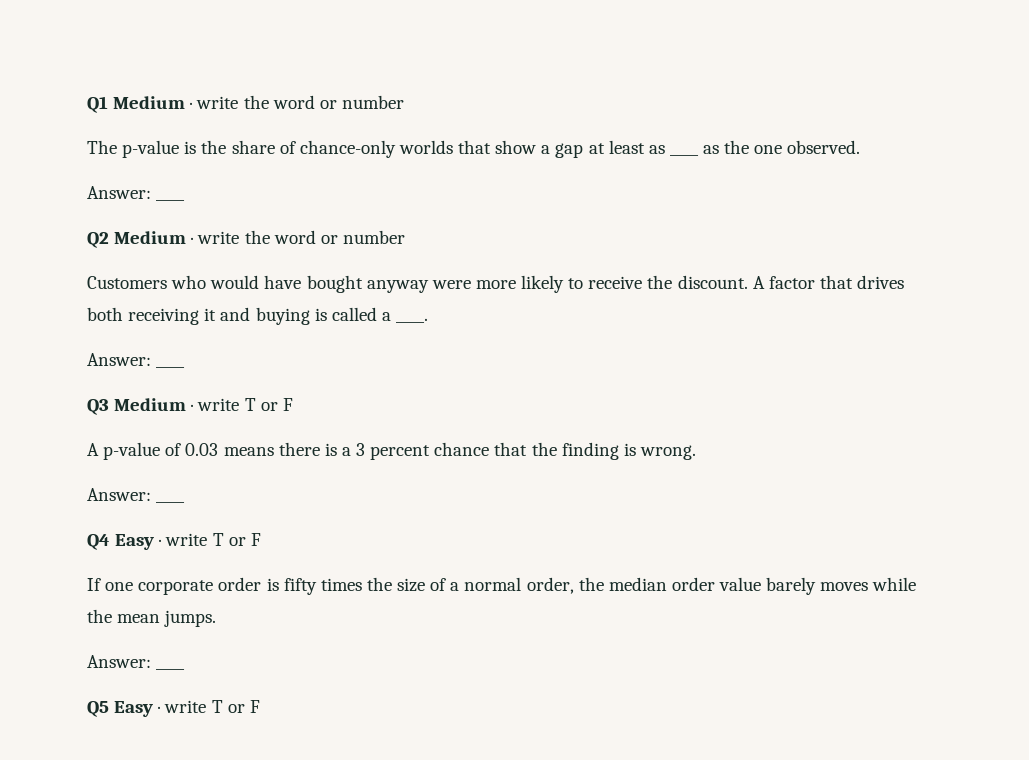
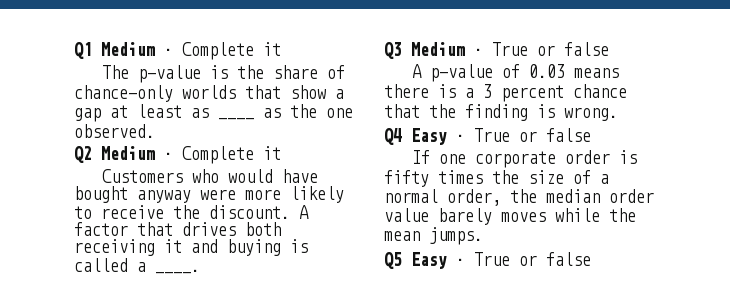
[196,95,404,109] write the word or number -> [182,42,281,60] Complete it
[87,186,151,199] [156,199,186,201] // Answer: ____ -> (155, 131) none
[197,230,405,244] write the word or number -> [182,146,281,164] Complete it
[87,353,151,366] [156,366,186,368] // Answer: ____ -> (200, 271) none
[197,398,293,411] write T or F -> [492,42,609,56] True or false
[87,488,151,501] [156,501,186,503] // Answer: ____ -> (618, 114) none
[165,533,261,546] write T or F -> [474,128,591,142] True or false
[87,655,151,668] [156,668,186,670] // Answer: ____ -> (483, 236) none
[164,700,260,713] write T or F -> [474,252,591,266] True or false

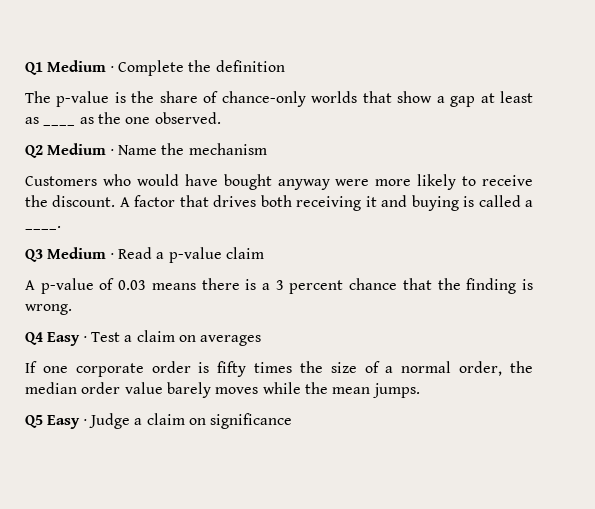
[263,42,281,56] it -> [188,60,285,72] the definition
[182,146,281,164] Complete it -> [117,143,267,155] Name the mechanism
[492,42,609,56] True or false -> [117,247,264,263] Read a p-value claim
[474,128,591,142] True or false -> [90,330,262,346] Test a claim on averages
[474,252,591,266] True or false -> [88,413,293,429] Judge a claim on significance

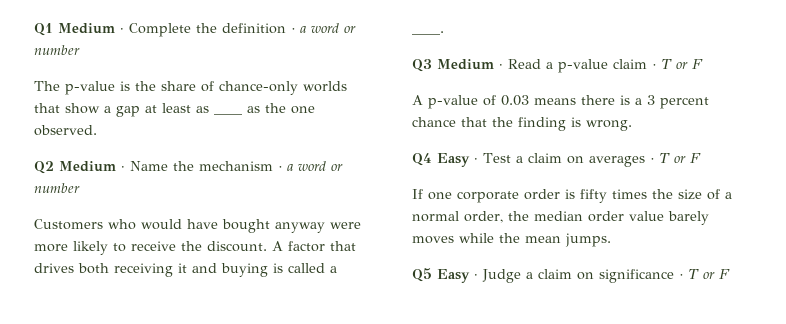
(285, 66) none -> [291,23,356,33] [34,45,80,55] · a word or number
(267, 149) none -> [278,161,343,171] [34,183,80,193] · a word or number
(264, 253) none -> [652,59,703,69] · T or F
(262, 340) none -> [649,153,701,163] · T or F
(293, 421) none -> [679,269,730,279] · T or F

